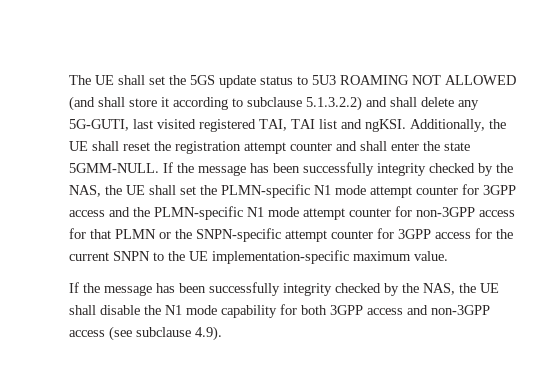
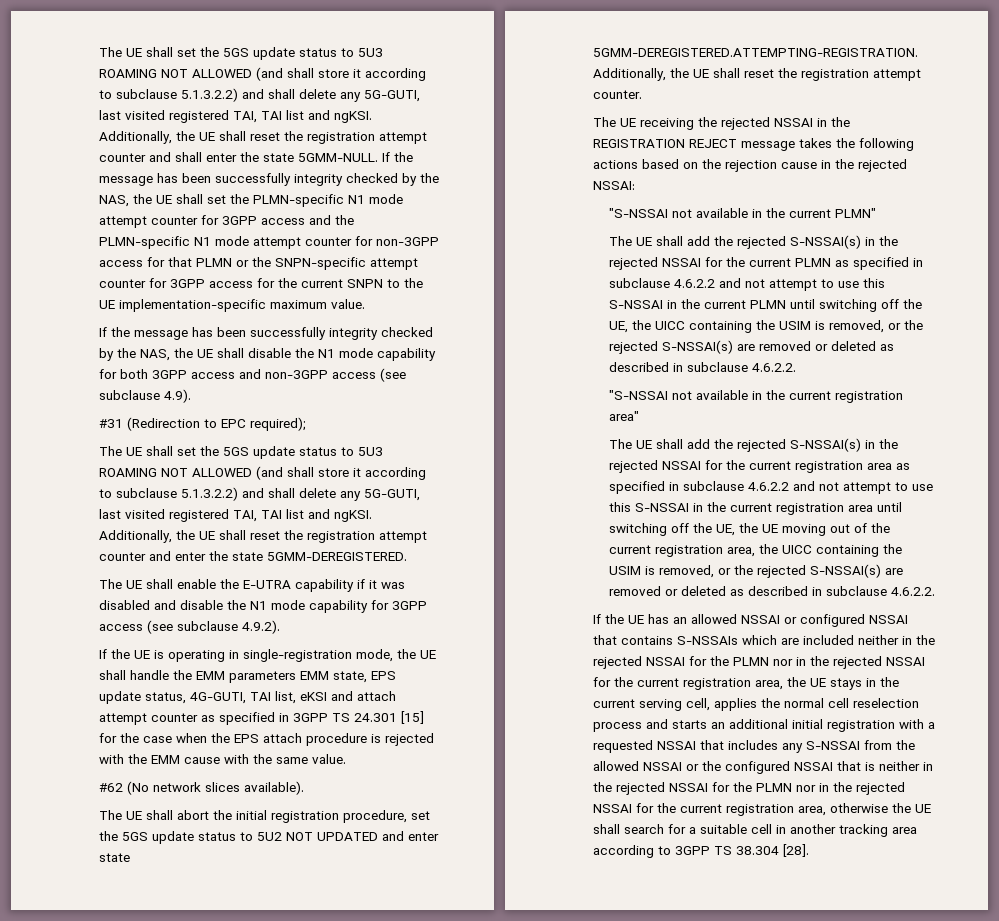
(222, 333) none -> [99,417,307,431] [99,446,384,459] [99,466,427,480] [99,487,421,501] [99,509,373,522] [99,530,428,543] [99,551,408,561] [99,579,406,592] [99,600,428,613] [99,620,281,634] [99,649,437,662] [99,670,397,683] [99,691,397,704] [99,711,425,725] [99,733,435,746] [99,754,347,764] [99,781,305,795] [99,810,431,823] [99,831,440,844] [99,853,131,862] [593,48,919,57] [593,68,922,81] [593,90,643,99] [593,117,851,130] [593,138,915,151] [593,159,908,172] [593,181,636,190] [609,208,877,218] [609,235,899,249] [609,257,924,270] [609,278,886,291] [609,299,923,312] [609,320,924,333] [609,340,895,354] [609,362,797,372] [609,390,904,403] [609,411,640,421] [609,438,899,452] [609,460,911,473] [609,481,934,494] [609,502,903,515] [609,523,891,536] [609,544,903,557] [609,564,904,578] [609,586,936,596] [593,614,909,627] [593,635,936,645] [593,656,926,669] [593,677,900,690] [593,698,920,711] [593,719,936,732] [593,740,916,753] [593,761,934,774] [593,782,906,795] [593,803,932,816] [593,824,918,837] [593,844,810,858] // #31 (Redirection to EPC required); // The UE shall set the 5GS update status to 5U3 ROAMING NOT ALLOWED (and shall store it according to subclause 5.1.3.2.2) and shall delete any 5G-GUTI, last visited registered TAI, TAI list and ngKSI. Additionally, the UE shall reset the registration attempt counter and enter the state 5GMM-DEREGISTERED. // The UE shall enable the E-UTRA capability if it was disabled and disable the N1 mode capability for 3GPP access (see subclause 4.9.2). // If the UE is operating in single-registration mode, the UE shall handle the EMM parameters EMM state, EPS update status, 4G-GUTI, TAI list, eKSI and attach attempt counter as specified in 3GPP TS 24.301 [15] for the case when the EPS attach procedure is rejected with the EMM cause with the same value. // #62 (No network slices available). // The UE shall abort the initial registration procedure, set the 5GS update status to 5U2 NOT UPDATED and enter state 5GMM-DEREGISTERED.ATTEMPTING-REGISTRATION. Additionally, the UE shall reset the registration attempt counter. // The UE receiving the rejected NSSAI in the REGISTRATION REJECT message takes the following actions based on the rejection cause in the rejected NSSAI: // "S-NSSAI not available in the current PLMN" // The UE shall add the rejected S-NSSAI(s) in the rejected NSSAI for the current PLMN as specified in subclause 4.6.2.2 and not attempt to use this S-NSSAI in the current PLMN until switching off the UE, the UICC containing the USIM is removed, or the rejected S-NSSAI(s) are removed or deleted as described in subclause 4.6.2.2. // "S-NSSAI not available in the current registration area" // The UE shall add the rejected S-NSSAI(s) in the rejected NSSAI for the current registration area as specified in subclause 4.6.2.2 and not attempt to use this S-NSSAI in the current registration area until switching off the UE, the UE moving out of the current registration area, the UICC containing the USIM is removed, or the rejected S-NSSAI(s) are removed or deleted as described in subclause 4.6.2.2. // If the UE has an allowed NSSAI or configured NSSAI that contains S-NSSAIs which are included neither in the rejected NSSAI for the PLMN nor in the rejected NSSAI for the current registration area, the UE stays in the current serving cell, applies the normal cell reselection process and starts an additional initial registration with a requested NSSAI that includes any S-NSSAI from the allowed NSSAI or the configured NSSAI that is neither in the rejected NSSAI for the PLMN nor in the rejected NSSAI for the current registration area, otherwise the UE shall search for a suitable cell in another tracking area according to 3GPP TS 38.304 [28].

